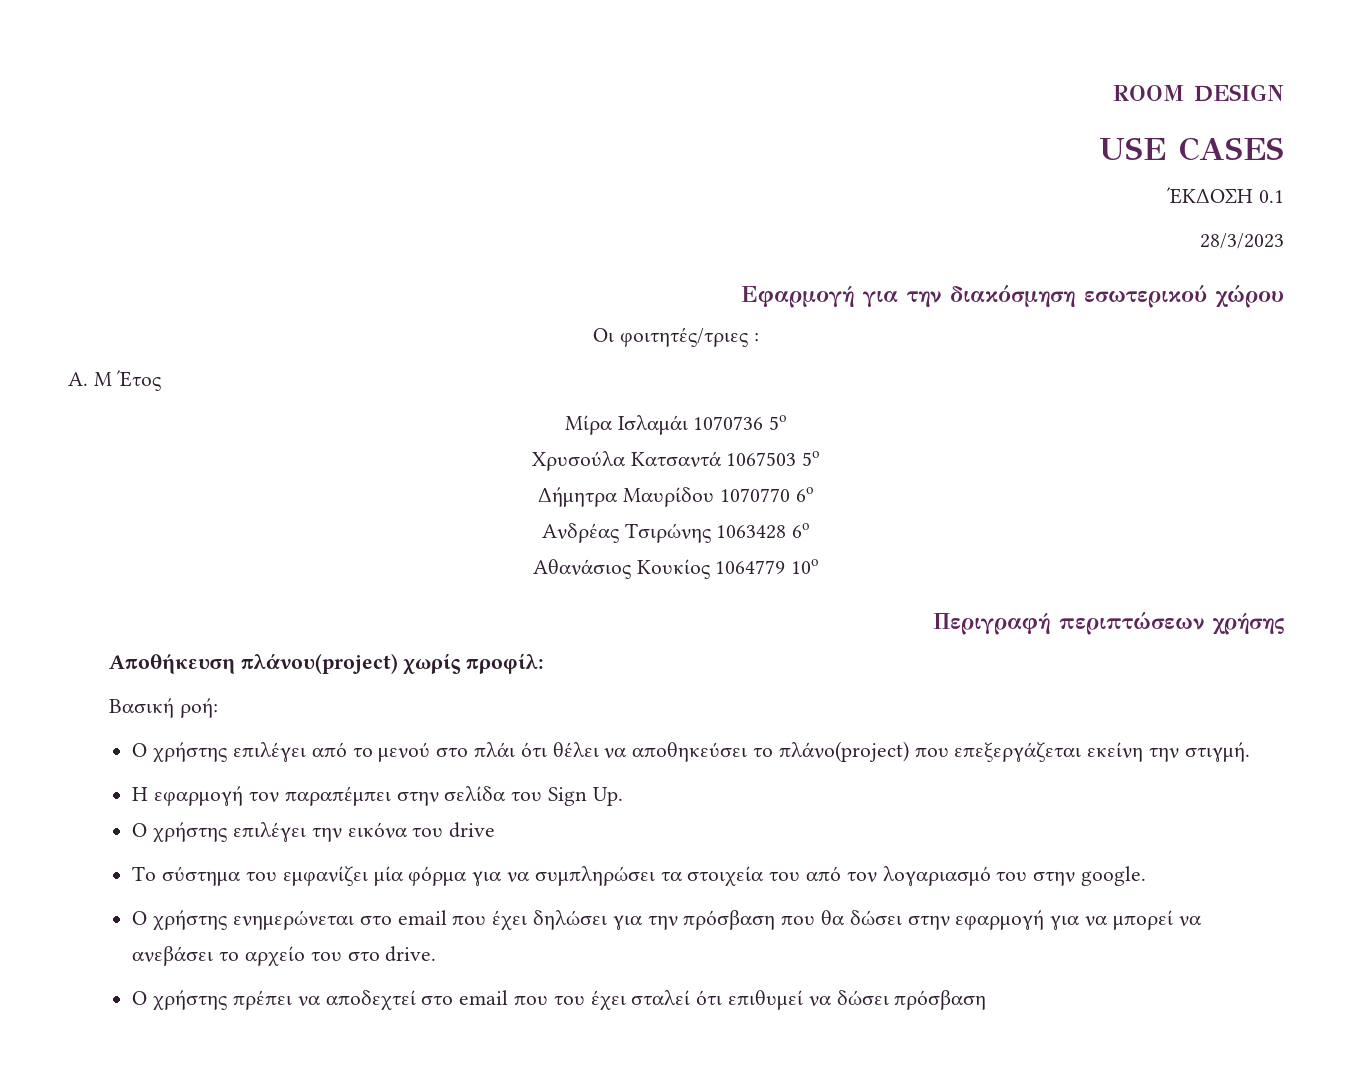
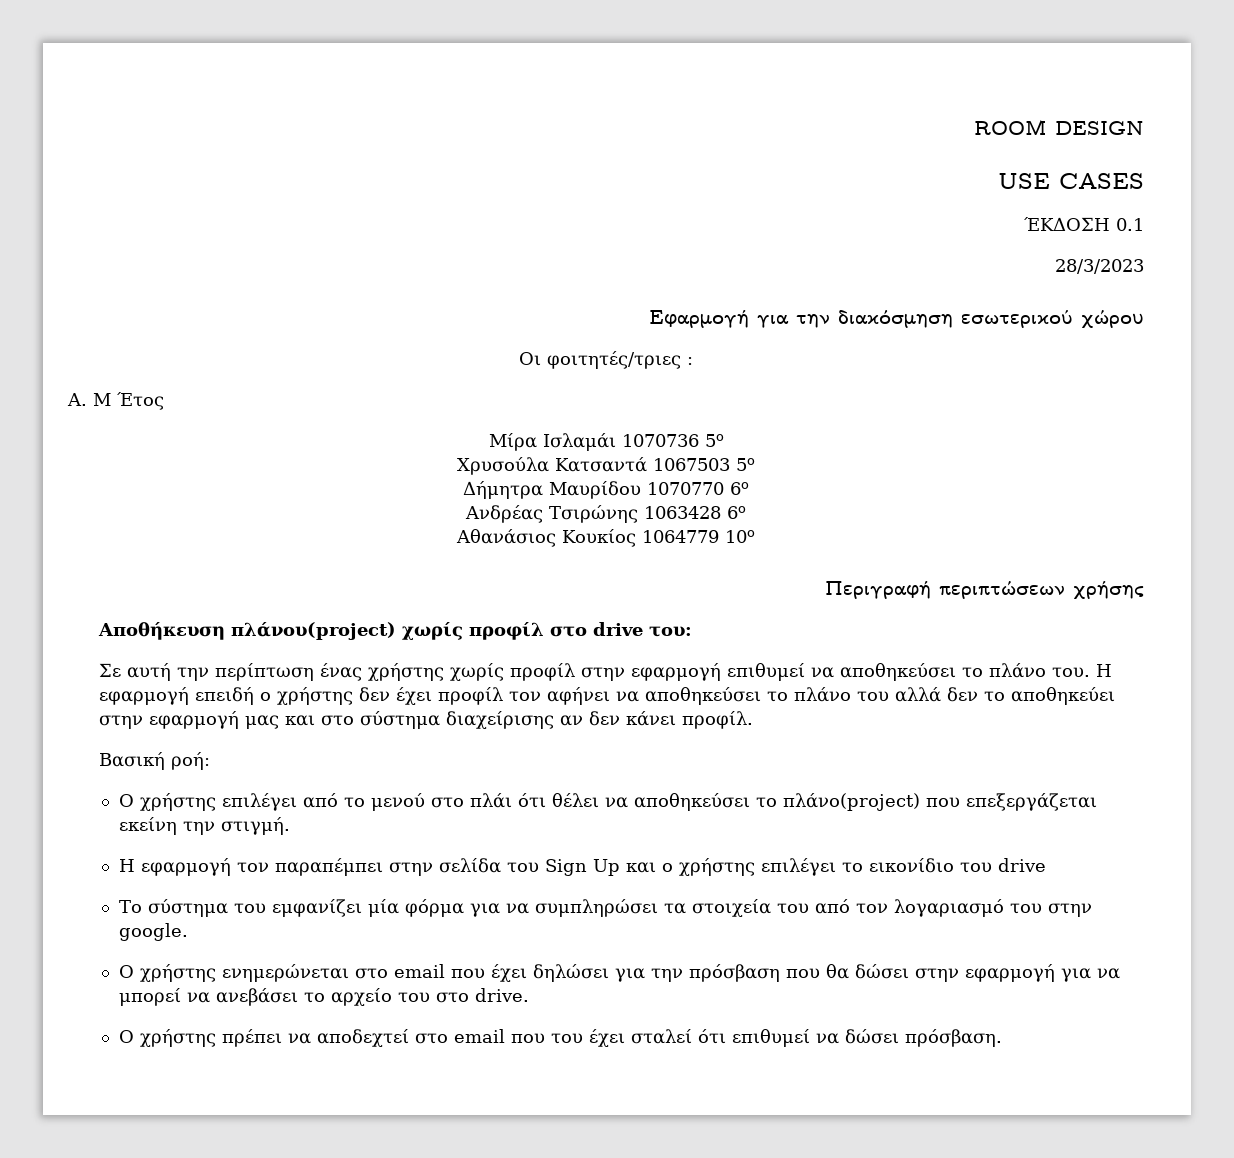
[466,653,545,674] προφίλ: -> [468,622,692,640] [98,663,1112,681] [98,687,1115,705] [98,711,753,729] προφίλ στο drive του: // Σε αυτή την περίπτωση ένας χρήστης χωρίς προφίλ στην εφαρμογή επιθυμεί να αποθηκεύσει το πλάνο του. Η εφαρμογή επειδή ο χρήστης δεν έχει προφίλ τον αφήνει να αποθηκεύσει το πλάνο του αλλά δεν το αποθηκεύει στην εφαρμογή μας και στο σύστημα διαχείρισης αν δεν κάνει προφίλ.
[592,787,623,806] [132,822,408,843] Up. // O χρήστης επιλέγει την εικόνα -> [592,858,954,876] Up και ο χρήστης επιλέγει το εικονίδιο
[894,990,987,1010] πρόσβαση -> [904,1029,1002,1047] πρόσβαση.

